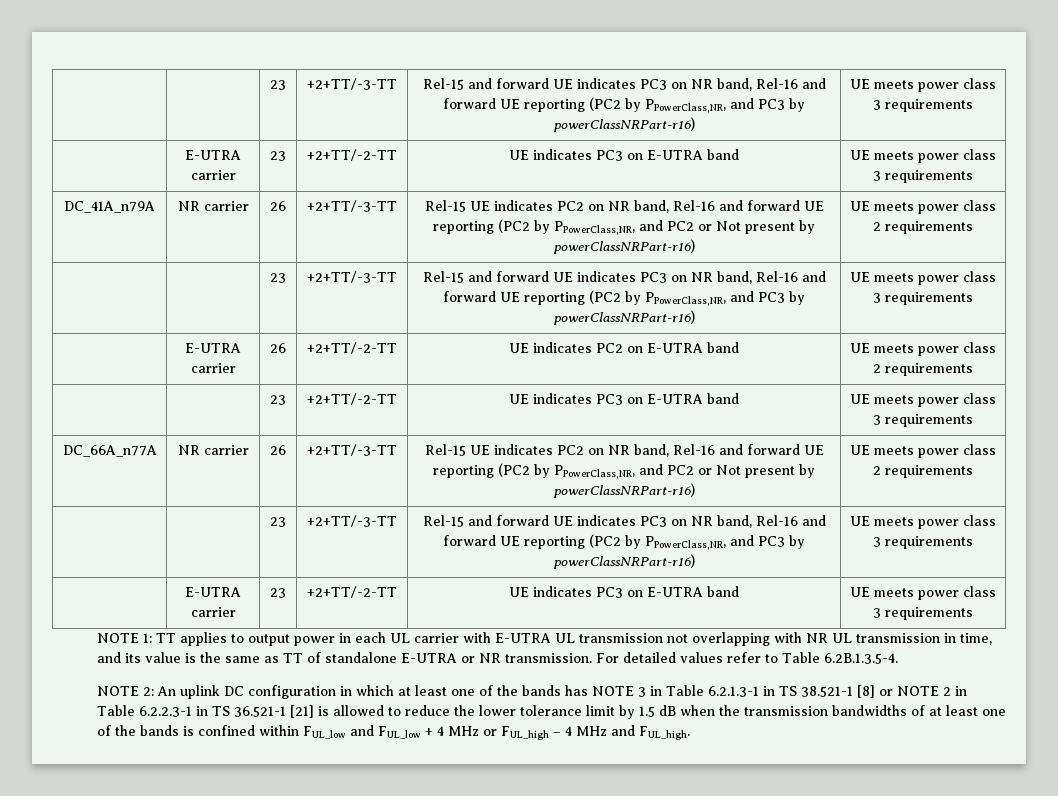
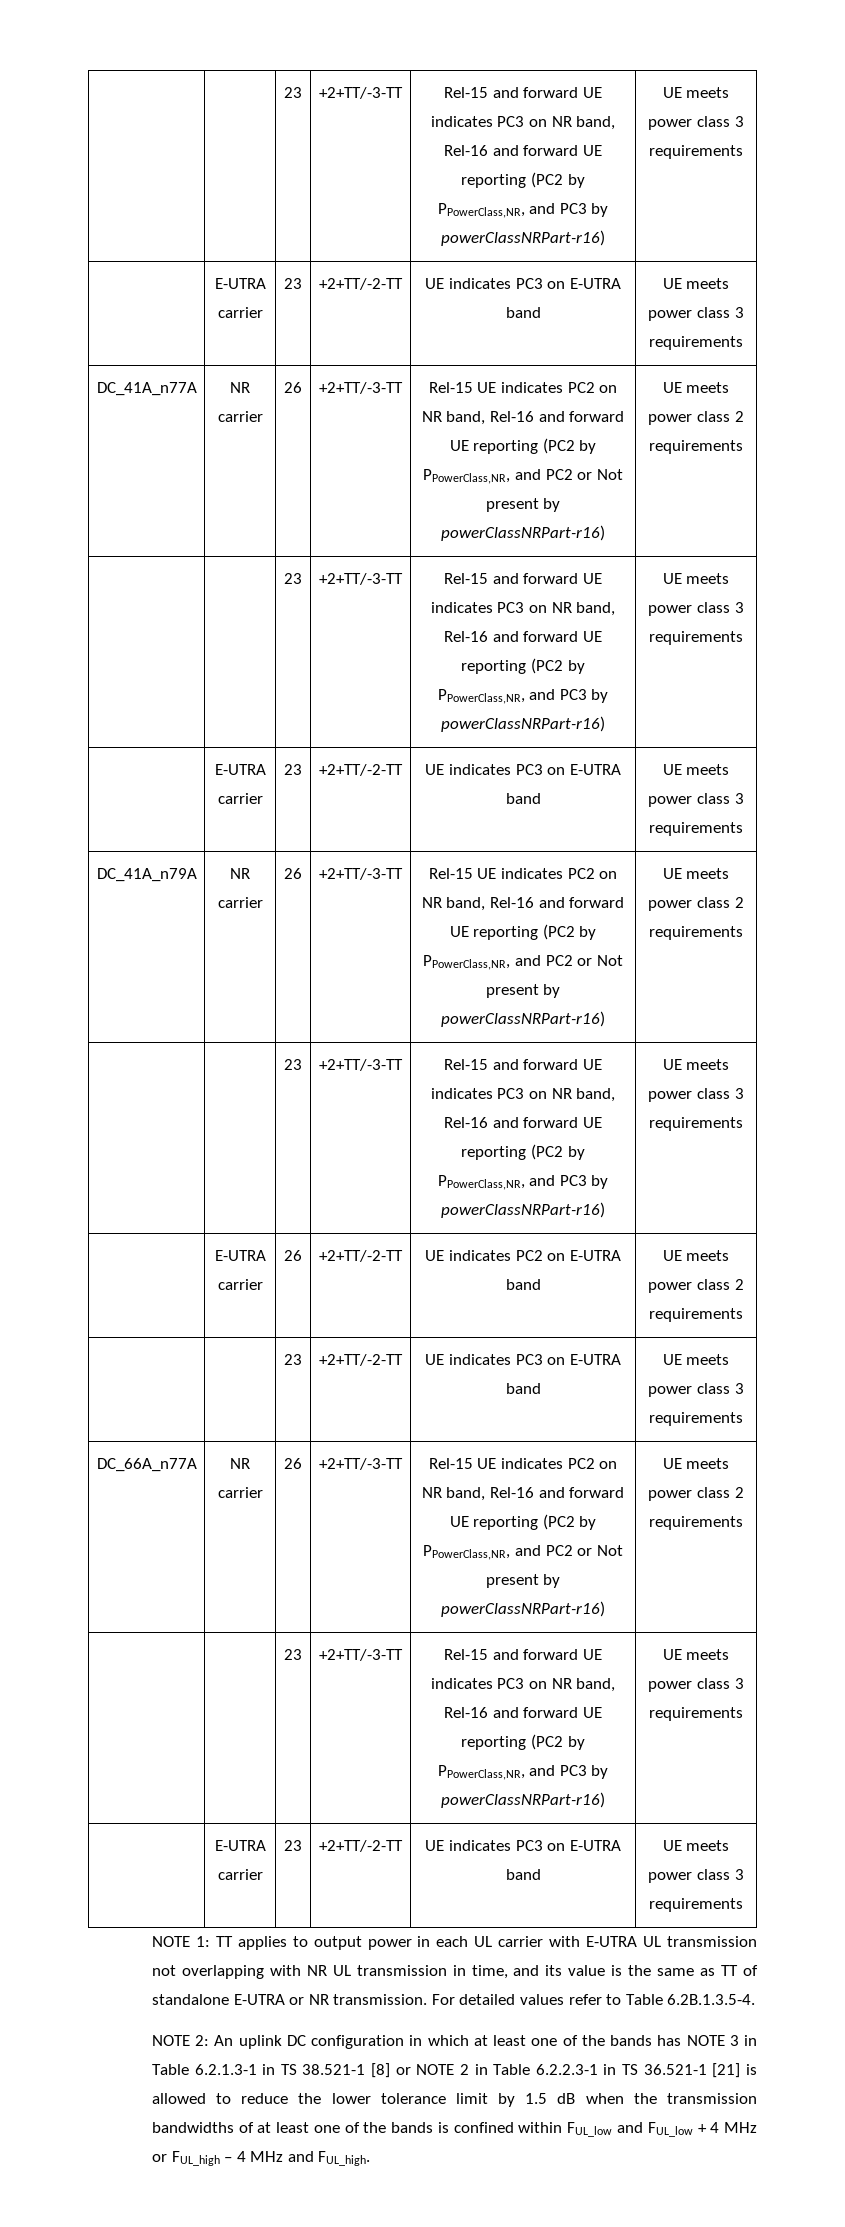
(973, 176) none -> [96,382,197,396] [230,382,250,393] [217,411,263,422] [284,382,302,393] [319,382,403,394] [428,382,618,393] [421,411,625,425] [449,438,597,454] [423,469,623,484] [485,498,561,512] [441,525,605,541] [662,382,730,393] [648,411,744,425] [648,440,743,454] [284,573,302,584] [319,573,403,585] [444,573,602,584] [430,602,616,616] [444,631,602,642] [461,658,585,674] [437,689,609,704] [441,716,605,732] [662,573,730,584] [648,602,744,616] [648,631,743,645] [214,764,266,775] [217,793,263,804] [284,764,302,775] [319,764,403,776] [425,764,621,775] [505,793,541,804] [662,764,730,775] [648,793,744,807] [648,822,743,836] // DC_41A_n77A | NR carrier | 26 | +2+TT/-3-TT | Rel-15 UE indicates PC2 on NR band, Rel-16 and forward UE reporting (PC2 by PPowerClass,NR, and PC2 or Not present by powerClassNRPart-r16) | UE meets power class 2 requirements // | | 23 | +2+TT/-3-TT | Rel-15 and forward UE indicates PC3 on NR band, Rel-16 and forward UE reporting (PC2 by PPowerClass,NR, and PC3 by powerClassNRPart-r16) | UE meets power class 3 requirements // | E-UTRA carrier | 23 | +2+TT/-2-TT | UE indicates PC3 on E-UTRA band | UE meets power class 3 requirements

